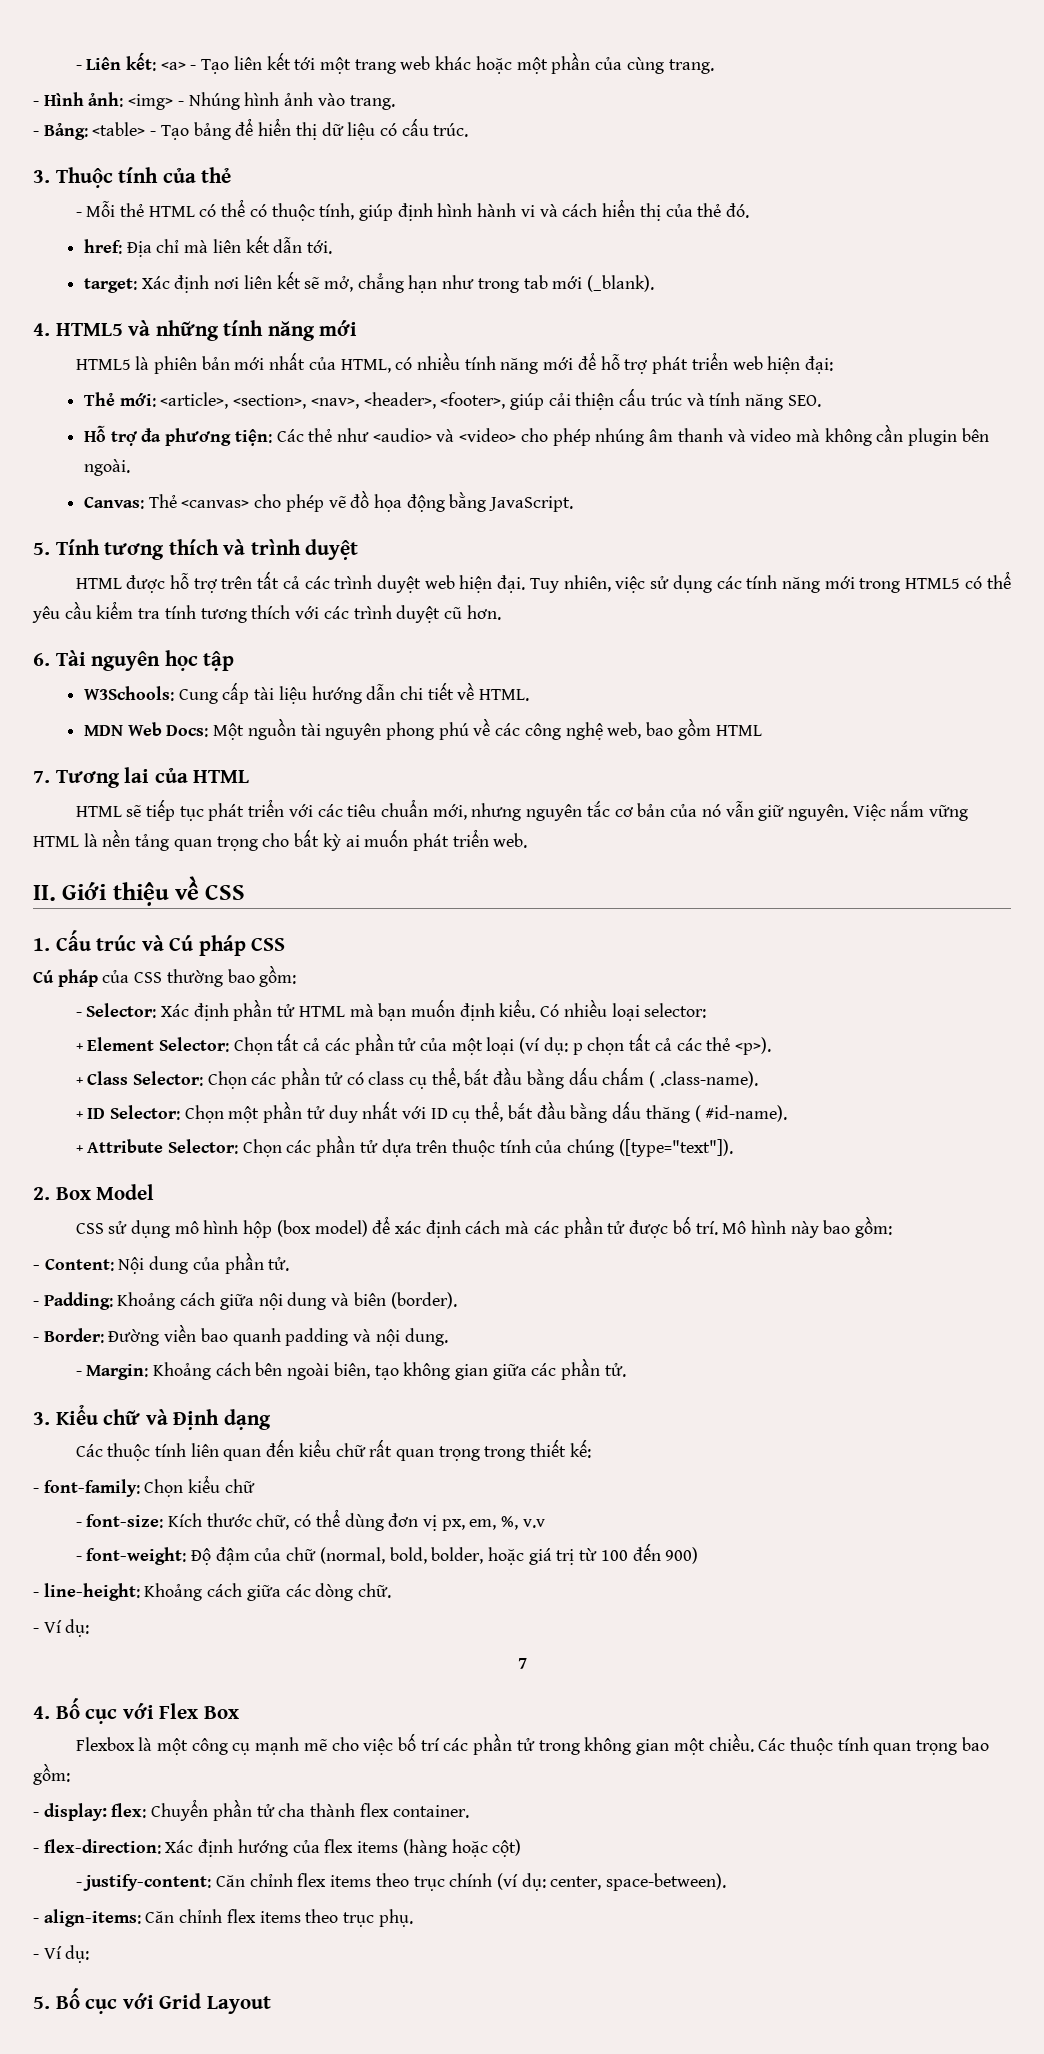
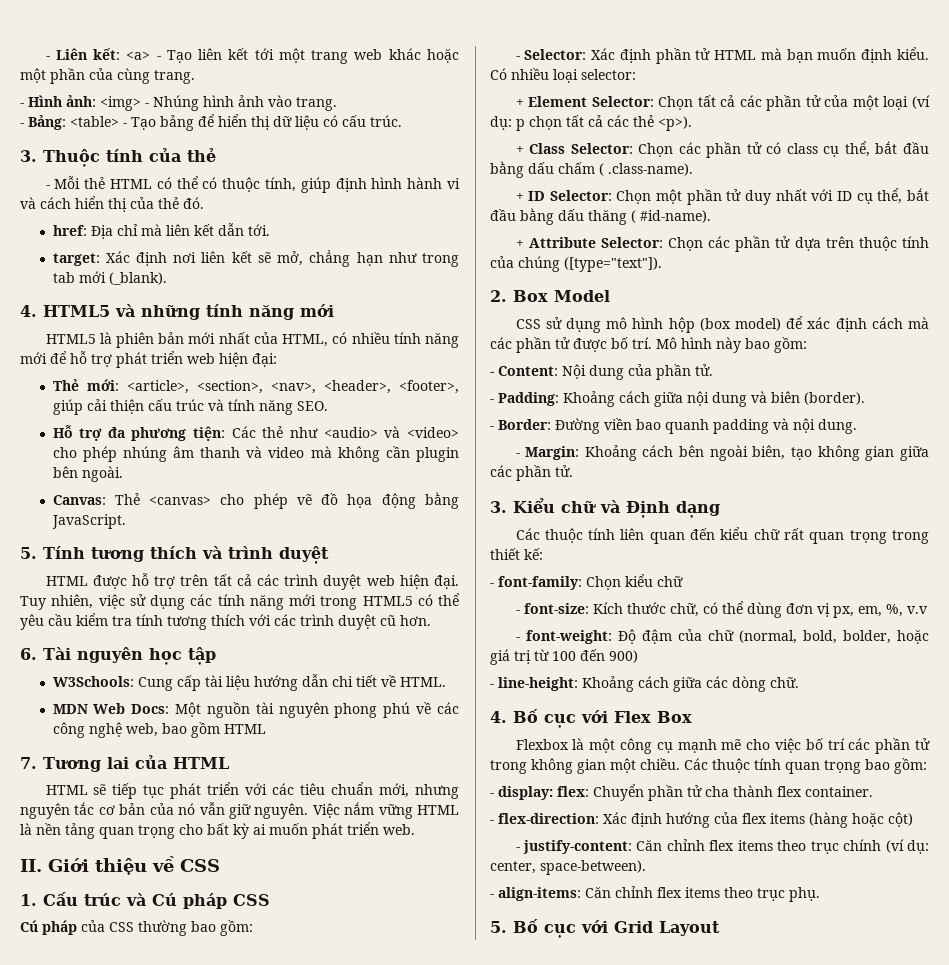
[33,1619,90,1637] [517,1658,527,1669] // - Ví dụ: // 7 -> (799, 682) none
[33,1945,90,1963] // - Ví dụ: -> (820, 894) none

